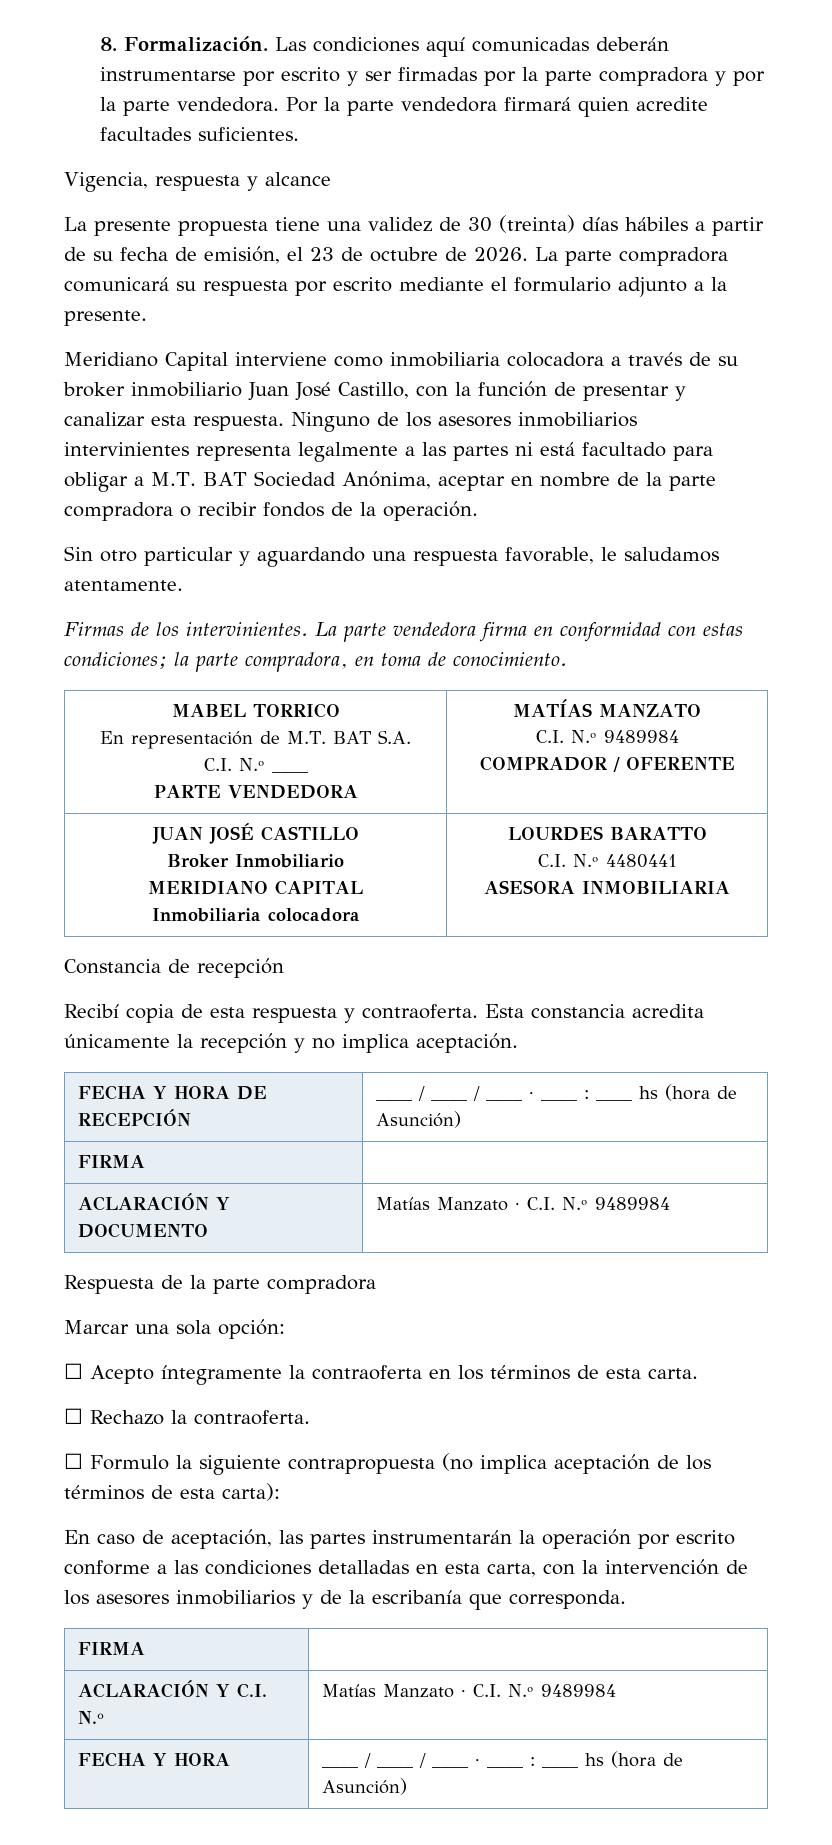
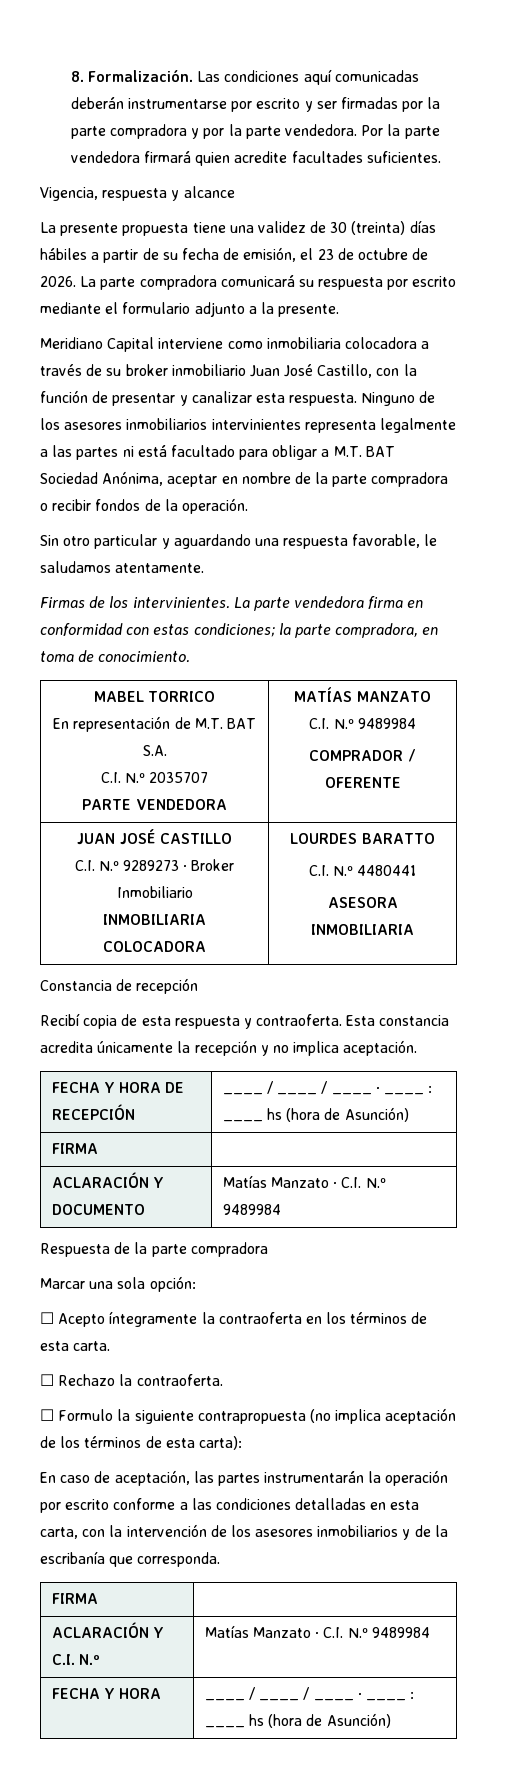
[271,771,308,773] ____ -> [149,772,209,783] 2035707
[167,854,344,868] [148,880,364,895] [151,908,360,922] Broker Inmobiliario // MERIDIANO CAPITAL // Inmobiliaria colocadora -> [74,859,235,871] [116,886,193,898] [103,914,206,925] [103,941,206,952] C.I. N.º 9289273 · Broker Inmobiliario // INMOBILIARIA COLOCADORA

